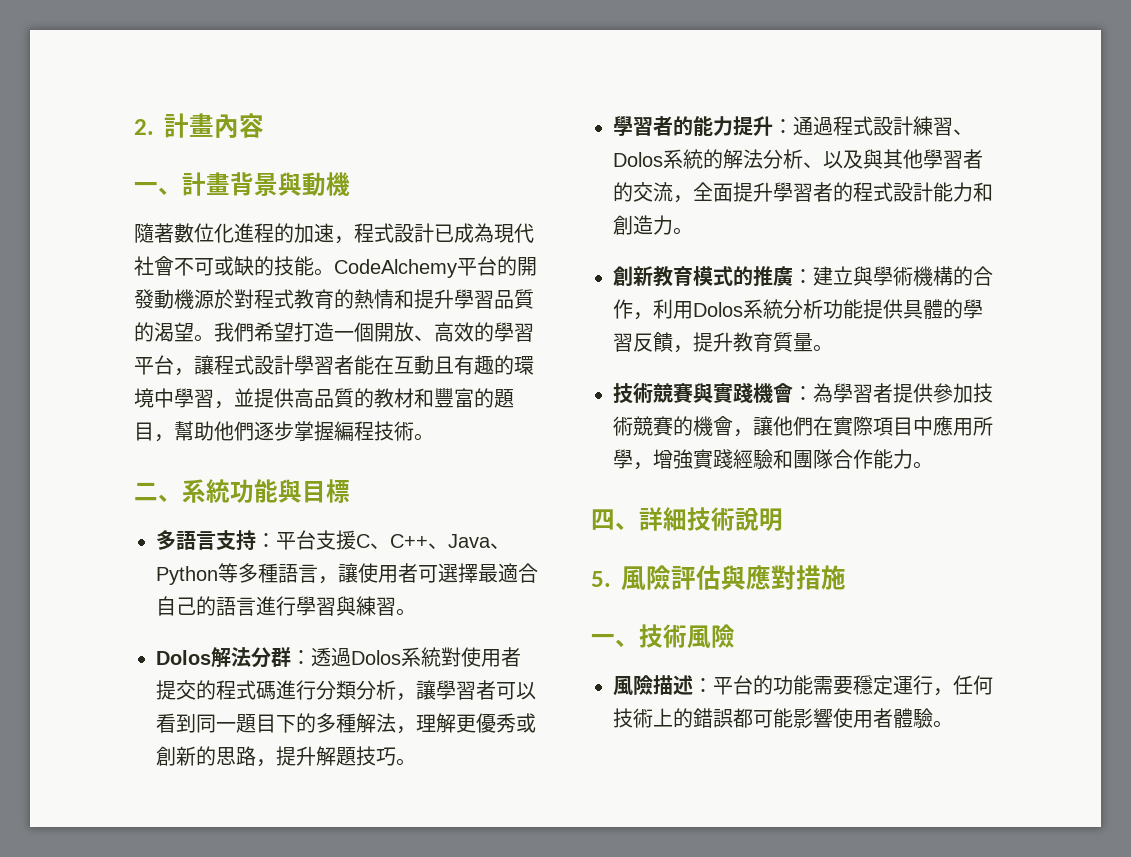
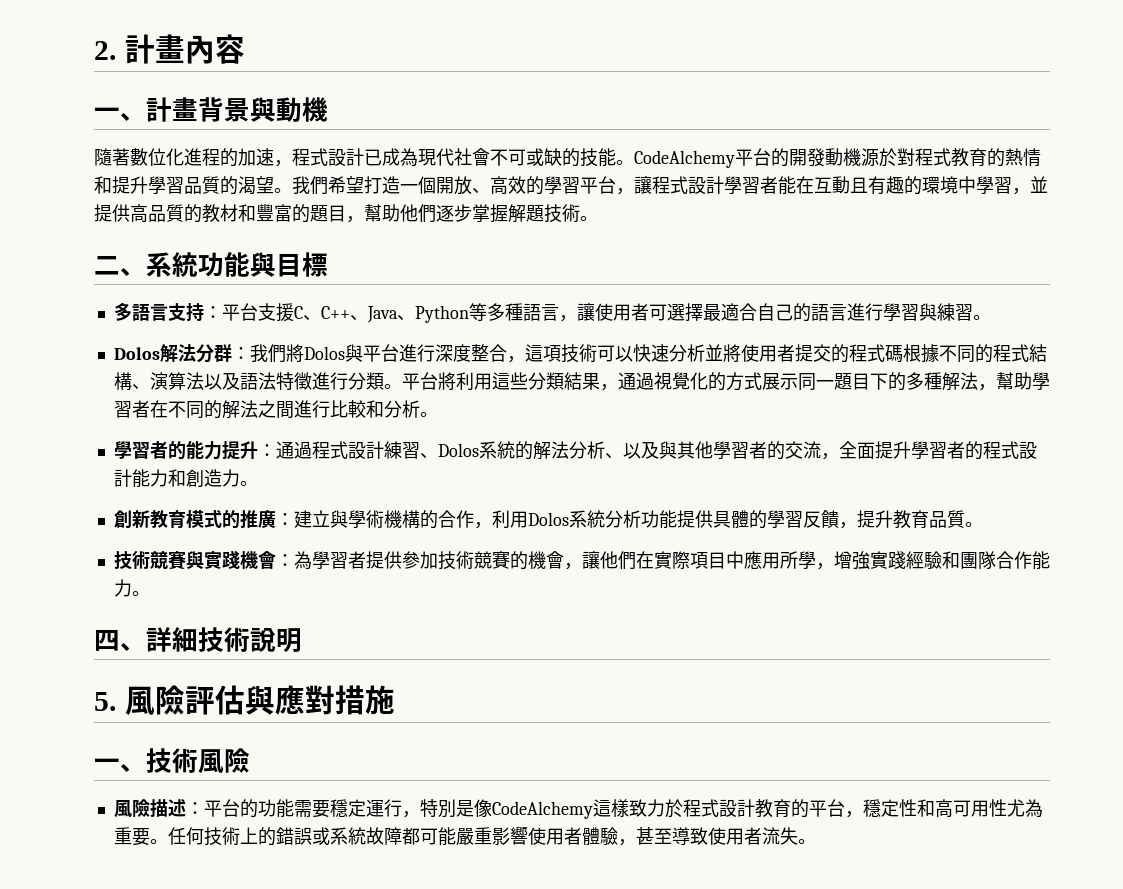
[334,421,374,441] 編程 -> [508,204,544,223] 解題
[311,647,461,667] 透過Dolos系統對 -> [249,344,741,363] 我們將Dolos與平台進行深度整合，這項技術可以快速分析並將
[276,680,536,701] [156,713,196,733] 進行分類分析，讓學習者可以看到 -> [902,344,1047,363] [113,372,798,391] 根據不同的程式結構、演算法以及語法特徵進行分類。平台將利用這些分類結果，通過視覺化的方式展示
[416,713,536,733] [156,746,396,767] 理解更優秀或創新的思路，提升解題技巧 -> [995,372,1050,390] [113,400,420,419] 幫助學習者在不同的解法之間進行比較和分析
[773,332,813,352] 質量 -> [928,510,965,528] 品質
[953,675,993,695] [613,708,933,729] 任何技術上的錯誤都可能影響使用者體驗 -> [419,799,1043,819] [113,827,798,846] 特別是像CodeAlchemy這樣致力於程式設計教育的平台，穩定性和高可用性尤為重要。任何技術上的錯誤或系統故障都可能嚴重影響使用者體驗，甚至導致使用者流失

